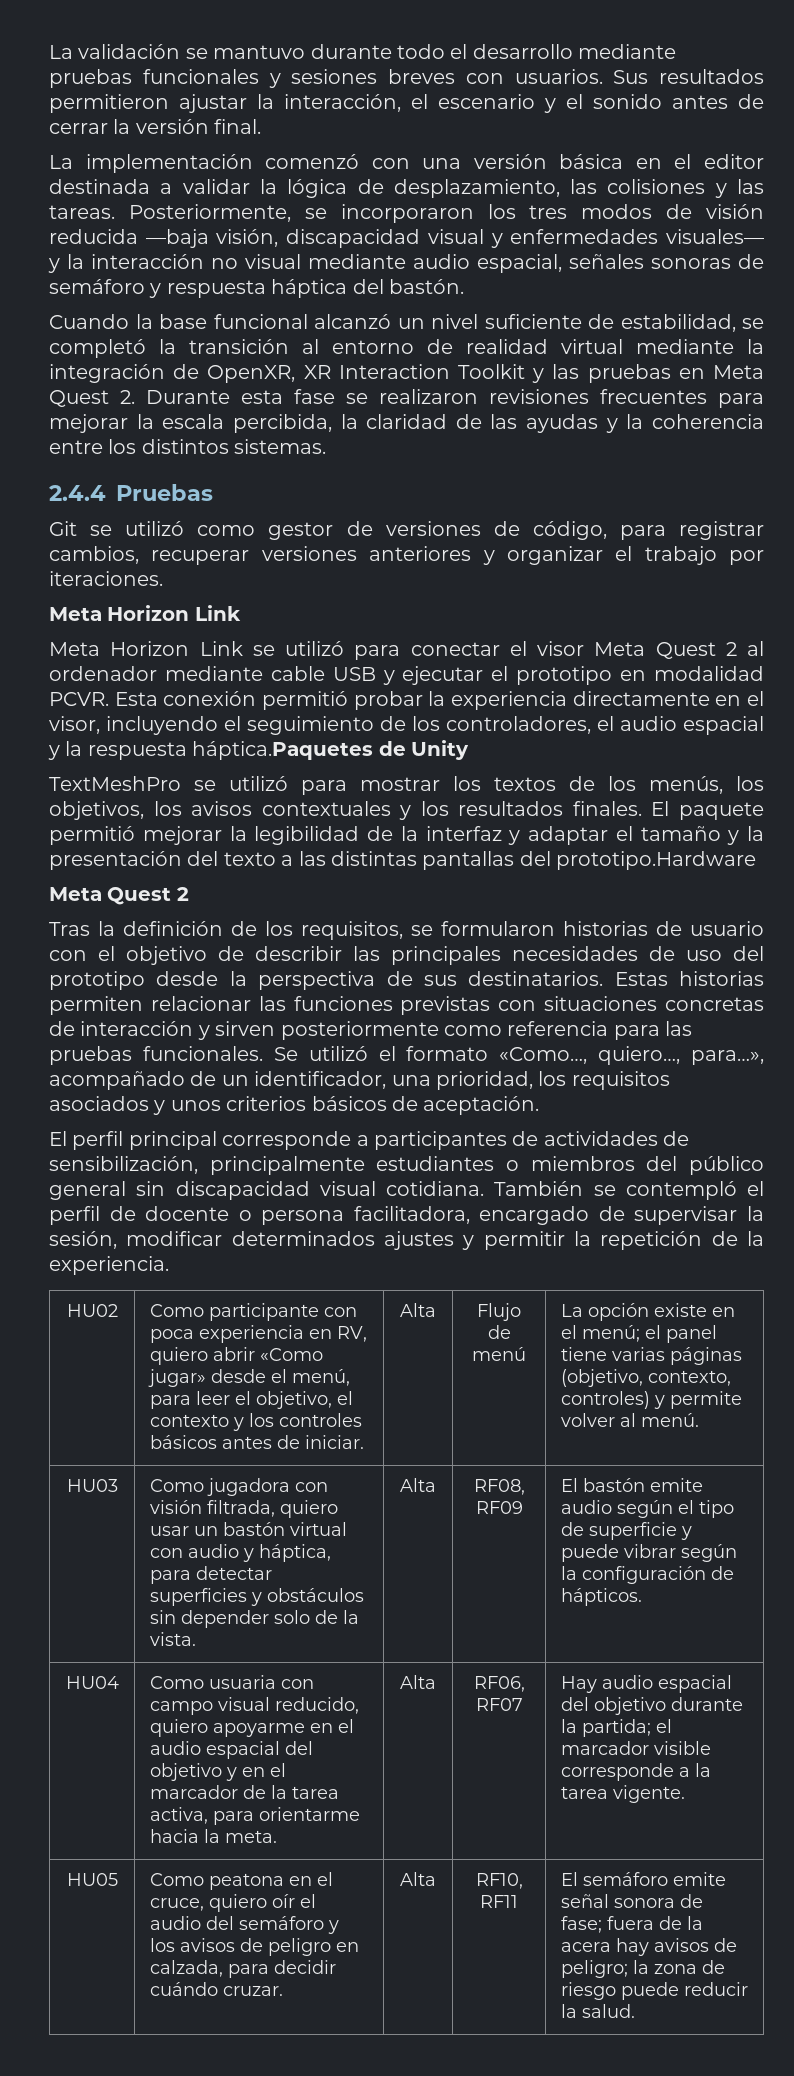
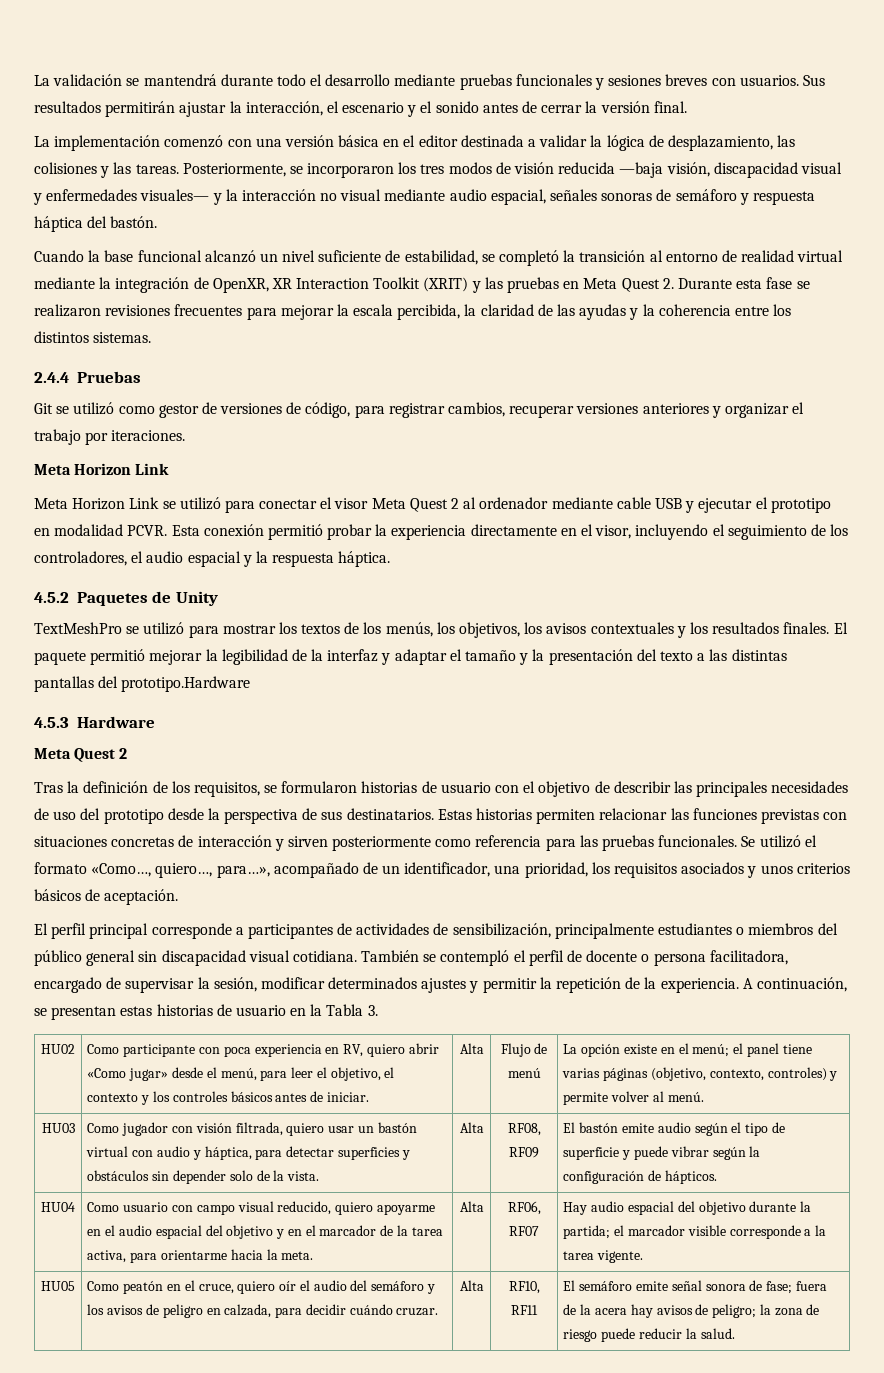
[213,45,306,59] mantuvo -> [143,74,217,86] mantendrá
[49,94,169,113] permitieron -> [105,101,176,117] permitirán
(525, 371) none -> [423,277,469,292] (XRIT)
[192,741,374,760] háptica.Paquetes -> [338,551,391,567] [34,592,148,606] háptica. // 4.5.2 Paquetes
(757, 860) none -> [34,716,155,728] // 4.5.3 Hardware
(169, 1265) none -> [742,977,847,992] [34,1004,378,1020] A continuación, se presentan estas historias de usuario en la Tabla 3.
[206,1478,290,1496] jugadora -> [122,1122,169,1136] jugador
[208,1675,276,1689] usuaria -> [123,1202,169,1212] usuario
[208,1873,284,1890] peatona -> [123,1281,164,1294] peatón

